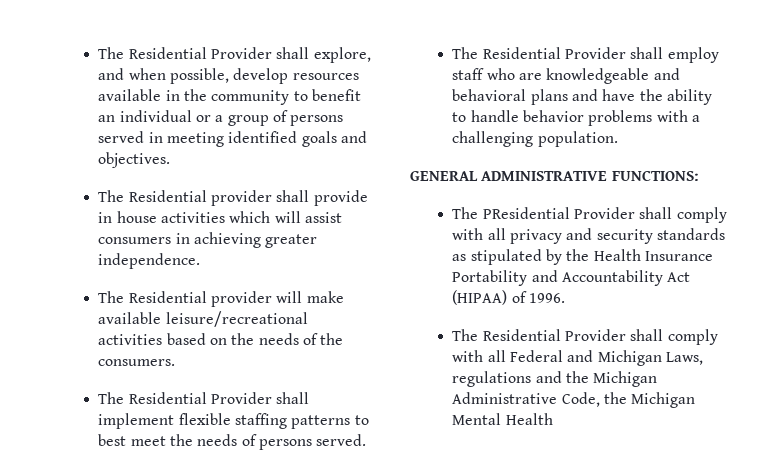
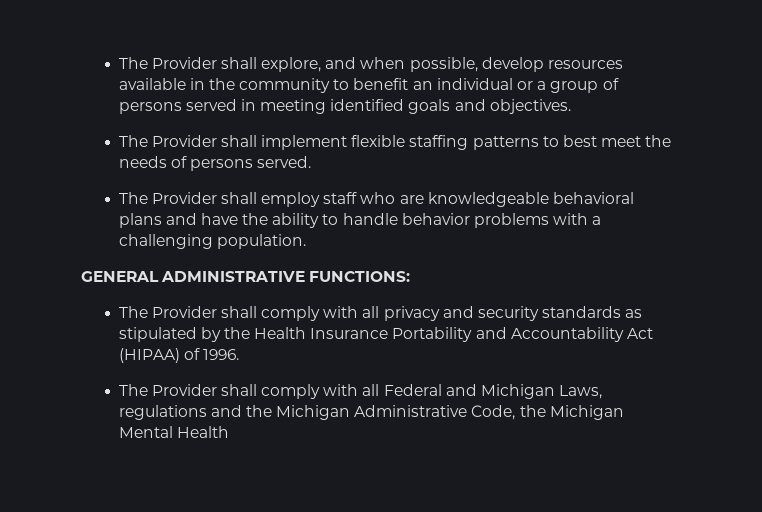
[98,47,207,59] The Residential -> [118,57,148,69] The
[128,190,368,206] [98,211,342,223] [98,232,318,248] [98,253,201,269] [98,291,344,307] [98,311,308,327] [98,333,344,345] [98,359,176,366] [98,392,207,404] Residential provider shall provide in house activities which will assist consumers in achieving greater independence. // The Residential provider will make available leisure/recreational activities based on the needs of the consumers. // The Residential -> (148, 141) none
[482,47,561,59] Residential -> (148, 198) none
[653,68,680,80] and -> (549, 199) none
[482,207,570,219] PResidential -> (148, 312) none
[482,329,561,341] Residential -> (148, 390) none

